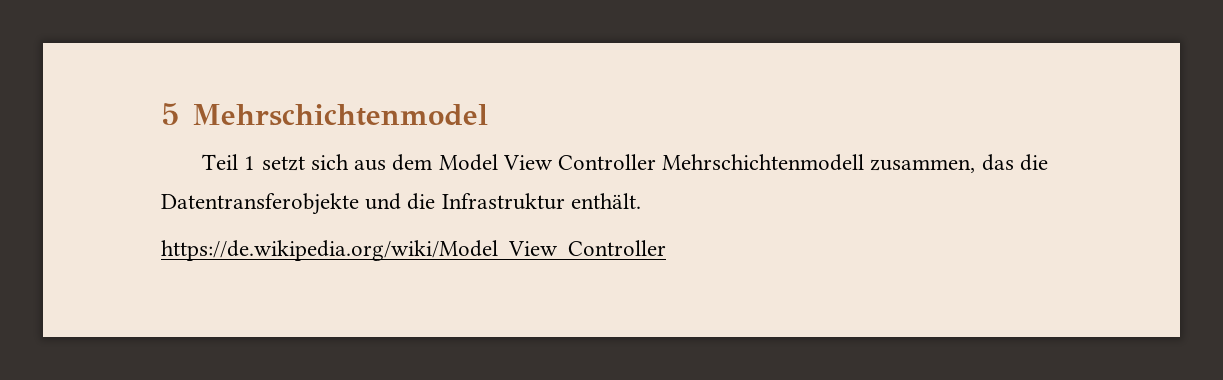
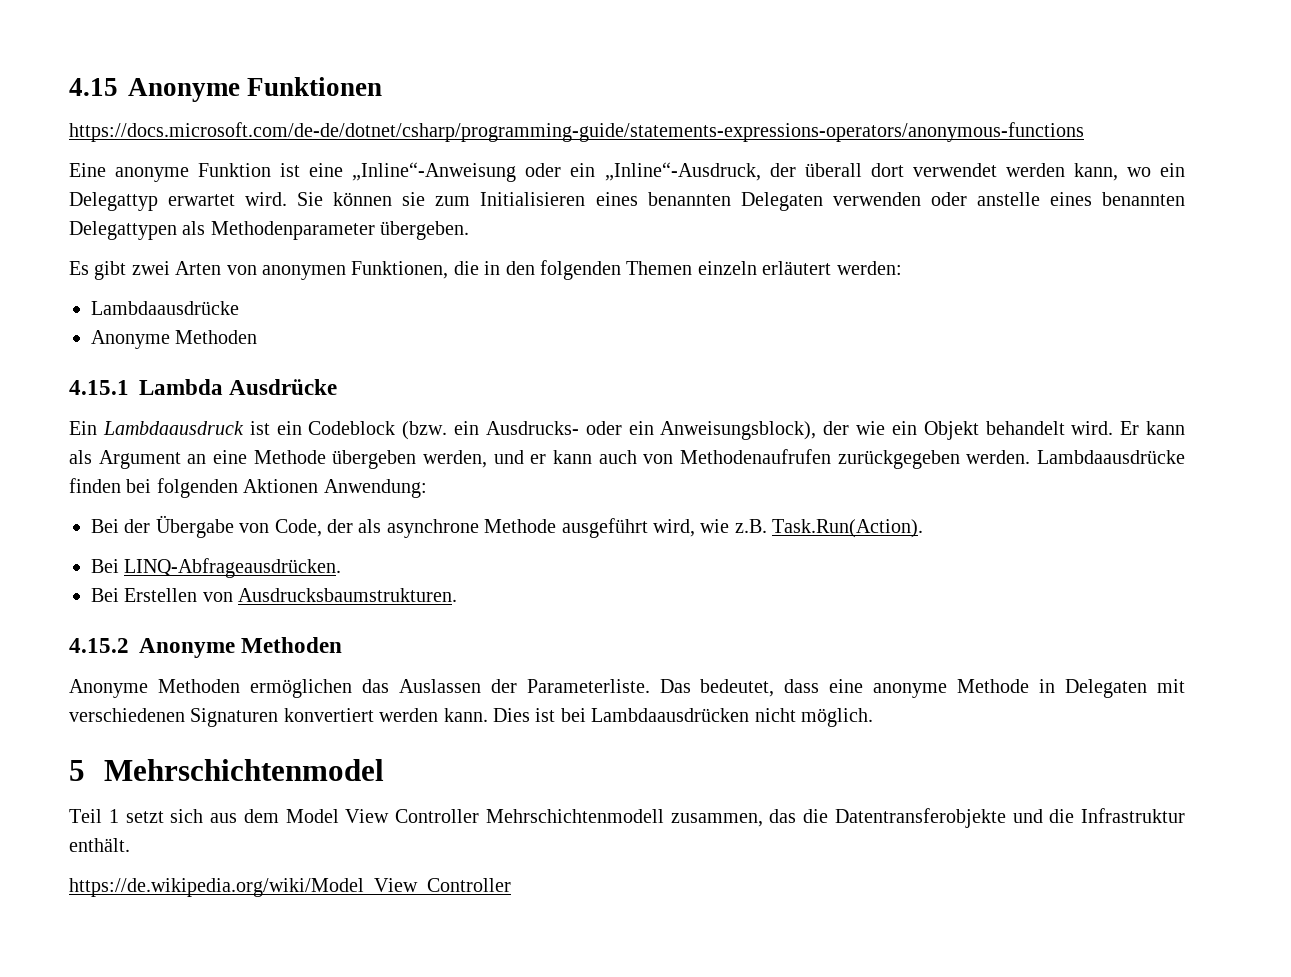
(161, 114) none -> [69,77,383,102] [69,122,1084,142] [69,162,1185,182] [69,192,1186,211] [69,221,470,240] [69,260,902,280] [91,301,239,315] [91,330,258,349] [69,379,338,395] [69,421,1185,440] [69,449,1185,469] [69,478,427,498] [91,515,924,538] [91,558,342,578] [91,588,458,602] [69,637,343,658] [69,679,1185,698] [69,708,873,727] 4.15 Anonyme Funktionen // https://docs.microsoft.com/de-de/dotnet/csharp/programming-guide/statements-expressions-operators/anonymous-functions // Eine anonyme Funktion ist eine „Inline“-Anweisung oder ein „Inline“-Ausdruck, der überall dort verwendet werden kann, wo ein Delegattyp erwartet wird. Sie können sie zum Initialisieren eines benannten Delegaten verwenden oder anstelle eines benannten Delegattypen als Methodenparameter übergeben. // Es gibt zwei Arten von anonymen Funktionen, die in den folgenden Themen einzeln erläutert werden: // Lambdaausdrücke // Anonyme Methoden // 4.15.1 Lambda Ausdrücke // Ein Lambdaausdruck ist ein Codeblock (bzw. ein Ausdrucks- oder ein Anweisungsblock), der wie ein Objekt behandelt wird. Er kann als Argument an eine Methode übergeben werden, und er kann auch von Methodenaufrufen zurückgegeben werden. Lambdaausdrücke finden bei folgenden Aktionen Anwendung: // Bei der Übergabe von Code, der als asynchrone Methode ausgeführt wird, wie z.B. Task.Run(Action). // Bei LINQ-Abfrageausdrücken. // Bei Erstellen von Ausdrucksbaumstrukturen. // 4.15.2 Anonyme Methoden // Anonyme Methoden ermöglichen das Auslassen der Parameterliste. Das bedeutet, dass eine anonyme Methode in Delegaten mit verschiedenen Signaturen konvertiert werden kann. Dies ist bei Lambdaausdrücken nicht möglich. //

